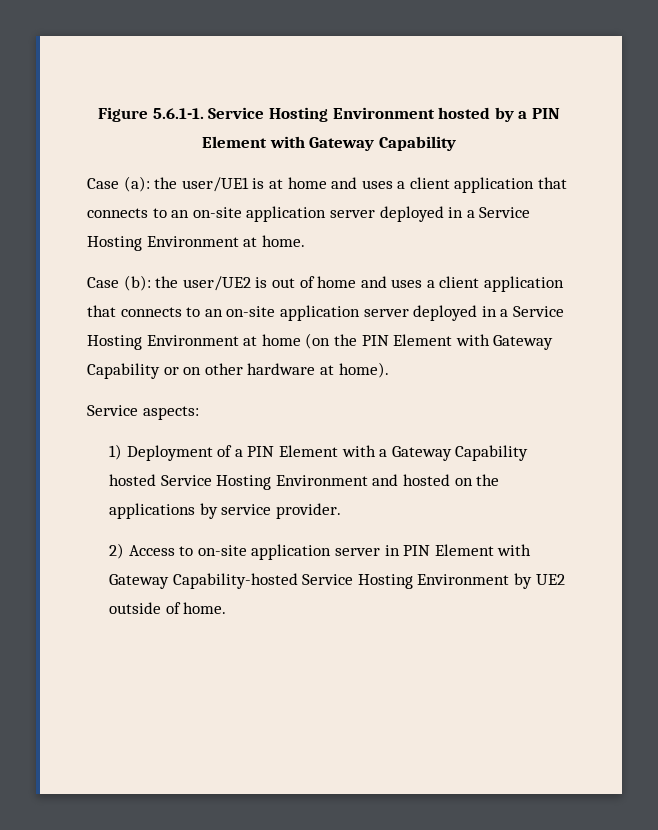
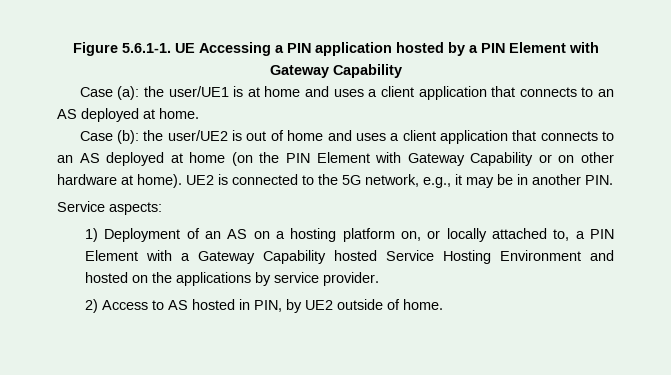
[208,107,435,122] Service Hosting Environment -> [174,42,392,56] UE Accessing a PIN application
[192,206,531,222] [87,236,239,251] on-site application server deployed in a Service Hosting Environment -> [57,108,139,122] AS deployed
[226,305,564,321] [87,335,239,350] on-site application server deployed in a Service Hosting Environment -> [79,152,165,166] AS deployed
(389, 370) none -> [186,174,613,188] UE2 is connected to the 5G network, e.g., it may be in another PIN.
(233, 451) none -> [205,228,570,242] an AS on a hosting platform on, or locally attached to,
[197,544,532,560] [109,573,510,589] on-site application server in PIN Element with Gateway Capability-hosted Service Hosting Environment -> [168,299,283,312] AS hosted in PIN,

